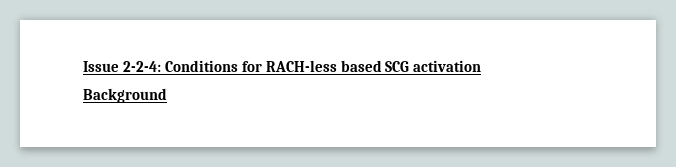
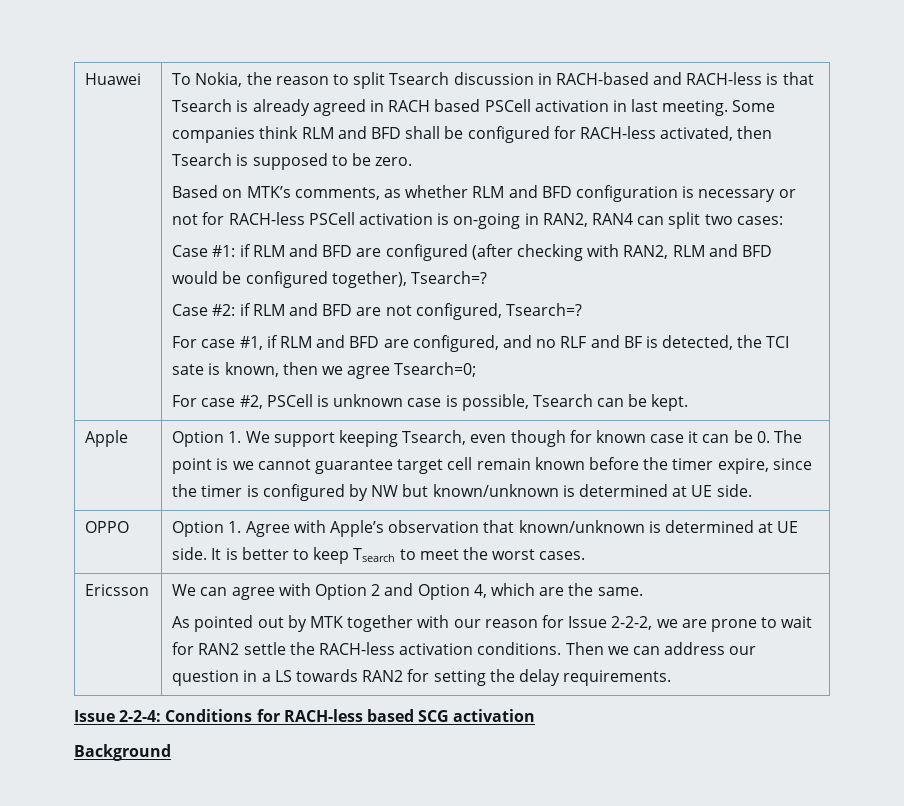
(83, 66) none -> [85,73,142,85] [172,72,814,89] [172,99,776,116] [172,126,773,143] [172,153,413,170] [172,185,796,202] [172,212,783,229] [172,244,772,261] [172,271,488,288] [172,303,582,320] [172,335,790,352] [172,362,477,379] [172,394,689,411] [85,430,129,447] [172,430,803,447] [172,457,812,474] [172,484,752,501] [85,521,130,533] [172,520,799,537] [172,547,586,564] [85,584,150,596] [172,583,643,600] [172,615,813,632] [172,642,757,655] [172,669,672,686] Huawei | To Nokia, the reason to split Tsearch discussion in RACH-based and RACH-less is that Tsearch is already agreed in RACH based PSCell activation in last meeting. Some companies think RLM and BFD shall be configured for RACH-less activated, then Tsearch is supposed to be zero. // Based on MTK’s comments, as whether RLM and BFD configuration is necessary or not for RACH-less PSCell activation is on-going in RAN2, RAN4 can split two cases: // Case #1: if RLM and BFD are configured (after checking with RAN2, RLM and BFD would be configured together), Tsearch=? // Case #2: if RLM and BFD are not configured, Tsearch=? // For case #1, if RLM and BFD are configured, and no RLF and BF is detected, the TCI sate is known, then we agree Tsearch=0; // For case #2, PSCell is unknown case is possible, Tsearch can be kept. // Apple | Option 1. We support keeping Tsearch, even though for known case it can be 0. The point is we cannot guarantee target cell remain known before the timer expire, since the timer is configured by NW but known/unknown is determined at UE side. // OPPO | Option 1. Agree with Apple’s observation that known/unknown is determined at UE side. It is better to keep Tsearch to meet the worst cases. // Ericsson | We can agree with Option 2 and Option 4, which are the same. // As pointed out by MTK together with our reason for Issue 2-2-2, we are prone to wait for RAN2 settle the RACH-less activation conditions. Then we can address our question in a LS towards RAN2 for setting the delay requirements. //

